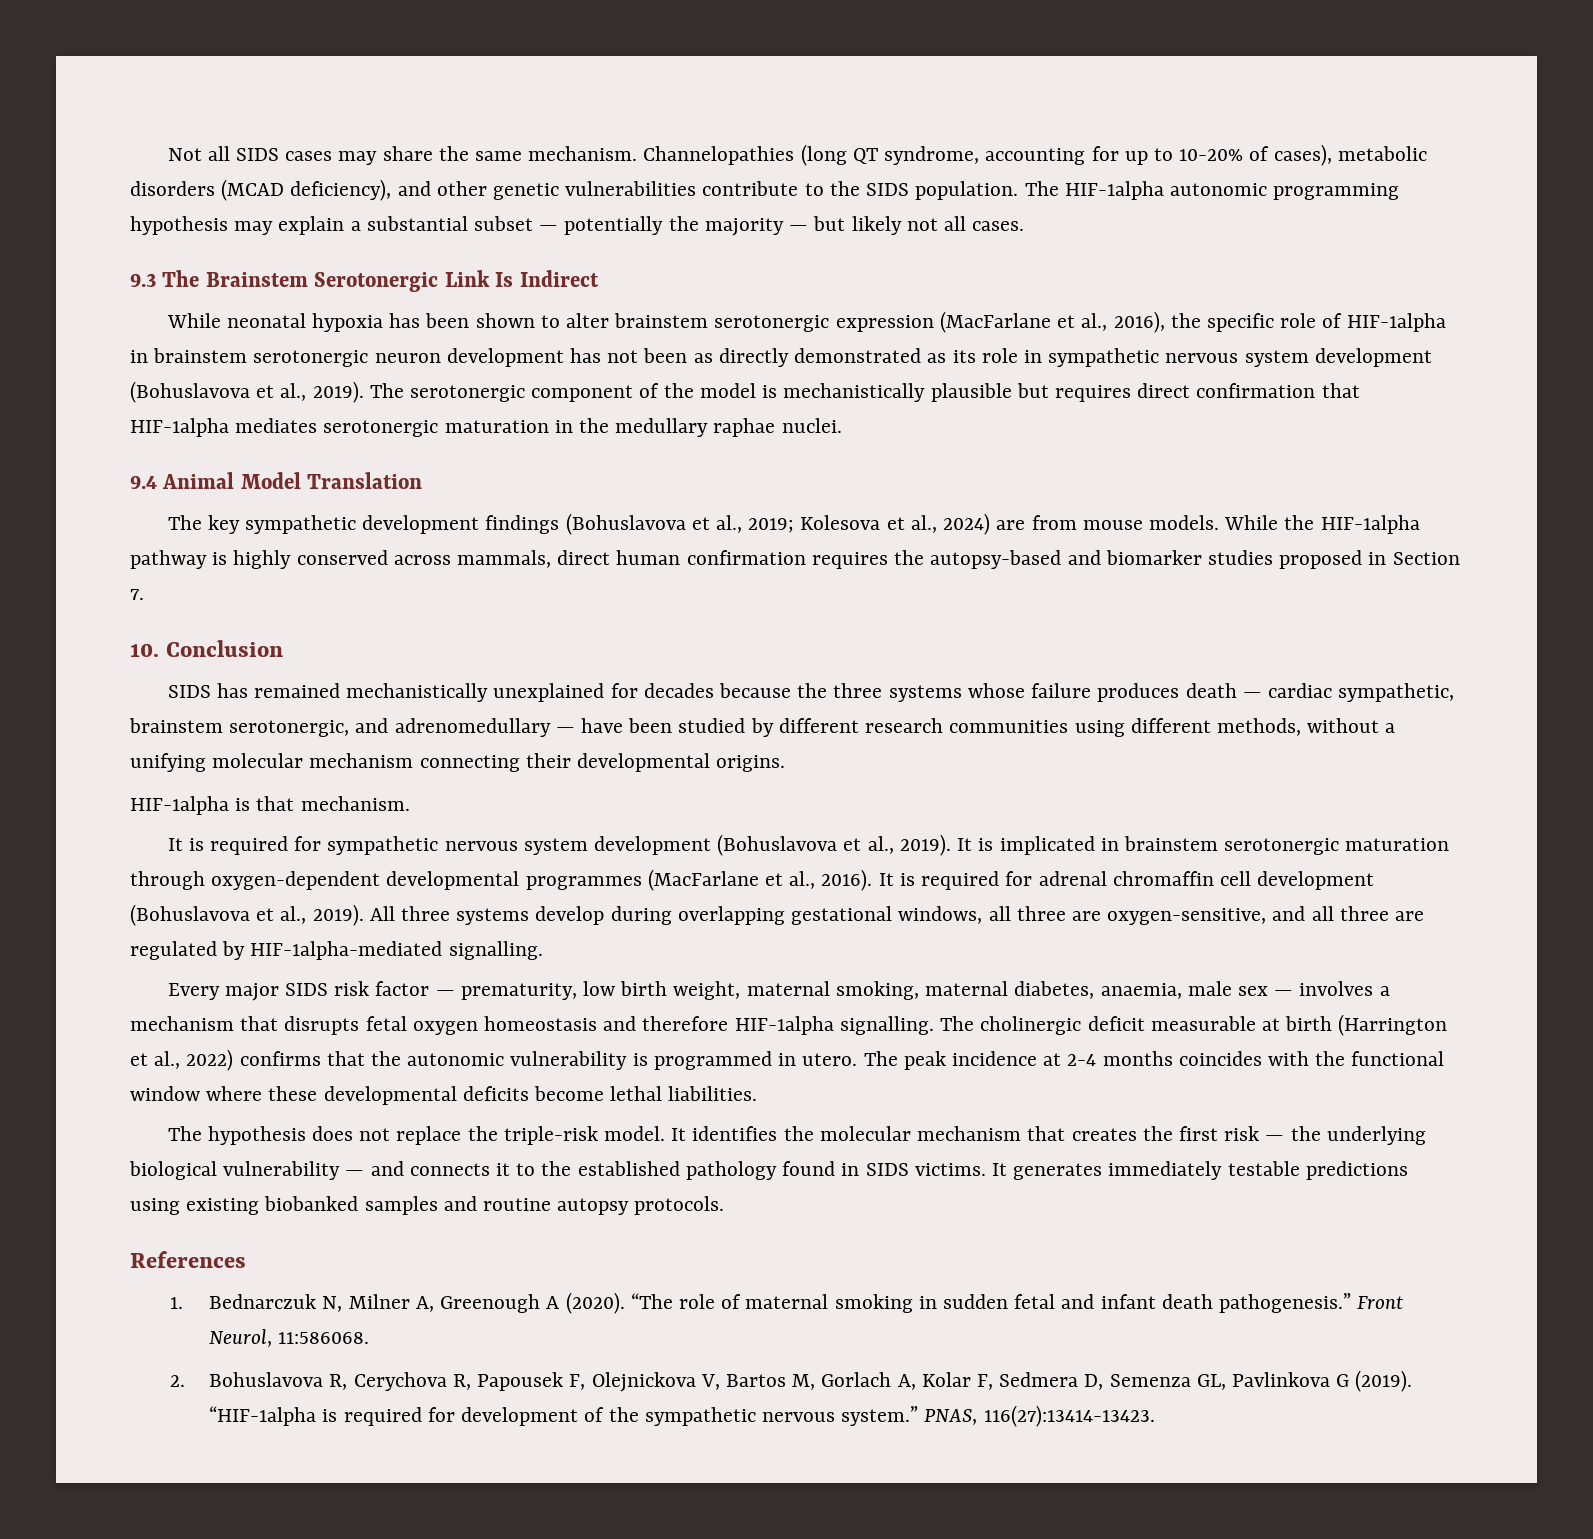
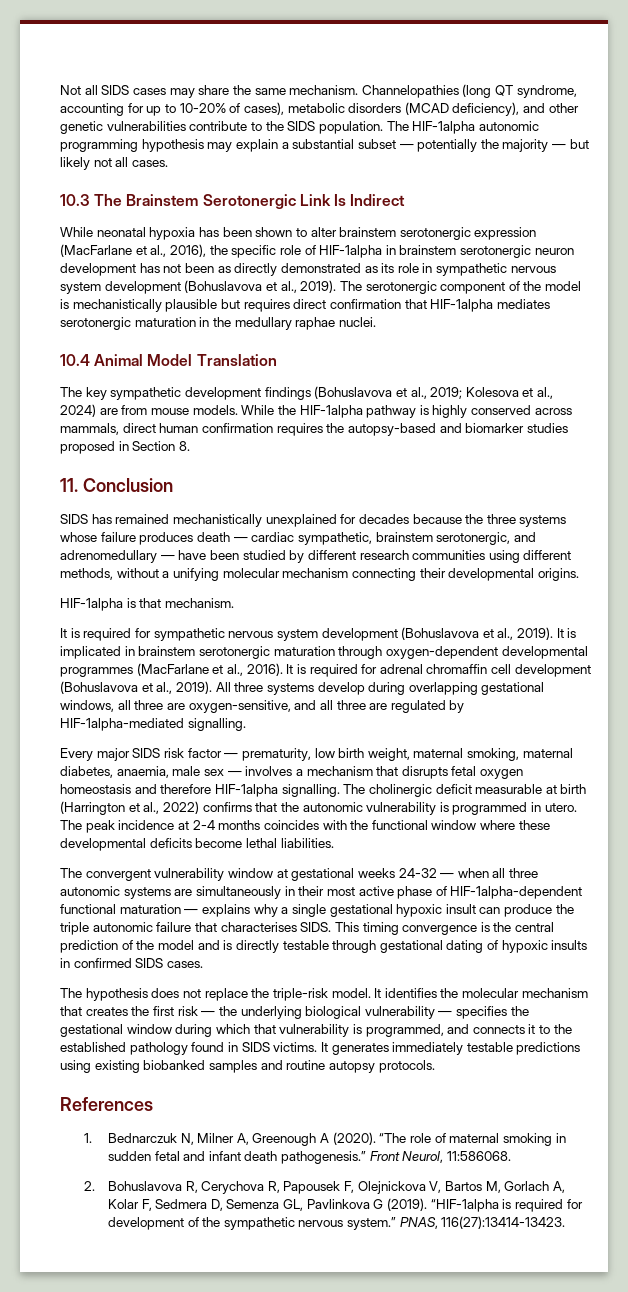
[130,273,156,287] 9.3 -> [60,194,90,206] 10.3
[130,475,157,489] 9.4 -> [60,354,90,366] 10.4
[130,589,144,600] [130,643,159,657] 7. // 10. -> [178,441,190,451] [60,478,78,492] 8. // 11.
(758, 1093) none -> [60,868,539,881] [60,886,583,899] [60,904,574,917] [60,922,555,935] [60,940,588,953] [60,958,203,968] // The convergent vulnerability window at gestational weeks 24-32 — when all three autonomic systems are simultaneously in their most active phase of HIF-1alpha-dependent functional maturation — explains why a single gestational hypoxic insult can produce the triple autonomic failure that characterises SIDS. This timing convergence is the central prediction of the model and is directly testable through gestational dating of hypoxic insults in confirmed SIDS cases.
(365, 1173) none -> [456,1006,529,1019] [60,1024,444,1037] specifies the gestational window during which that vulnerability is programmed,

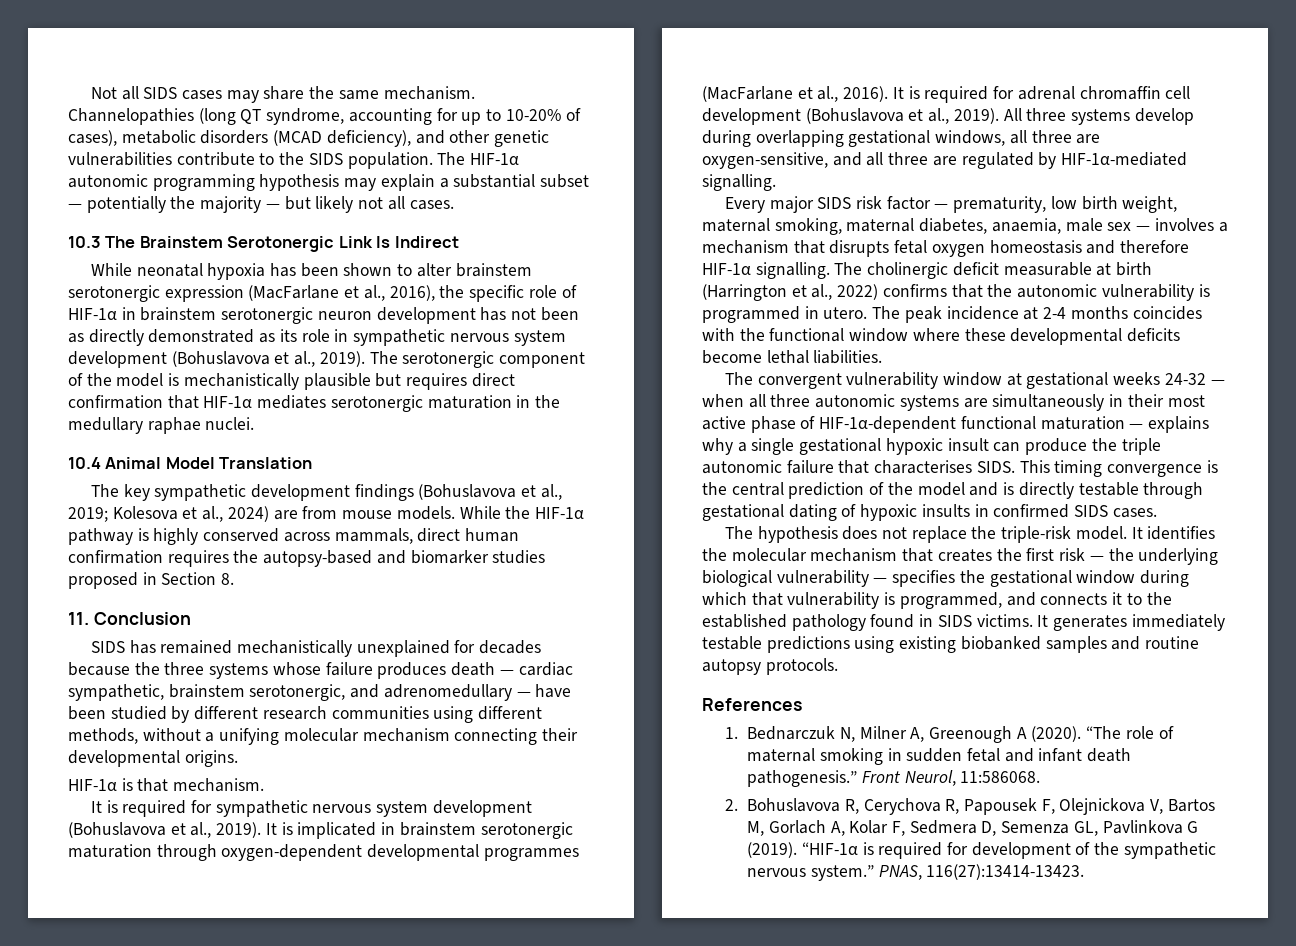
[412,121,476,134] HIF-1alpha -> [470,153,520,165] HIF-1α
[319,245,383,258] HIF-1alpha -> [68,308,117,320] HIF-1α
[430,299,494,312] HIF-1alpha -> [203,396,253,408] HIF-1α
[299,405,363,418] HIF-1alpha -> [534,507,584,519] HIF-1α
[60,598,123,611] HIF-1alpha -> [68,779,117,791] HIF-1α
[60,718,184,731] HIF-1alpha-mediated -> [1061,152,1188,166] HIF-1α-mediated
[214,784,278,797] HIF-1alpha -> [702,263,751,275] HIF-1α
[450,886,583,899] HIF-1alpha-dependent -> [819,416,957,433] HIF-1α-dependent
[430,1199,499,1212] “HIF-1alpha -> [801,842,858,855] “HIF-1α

